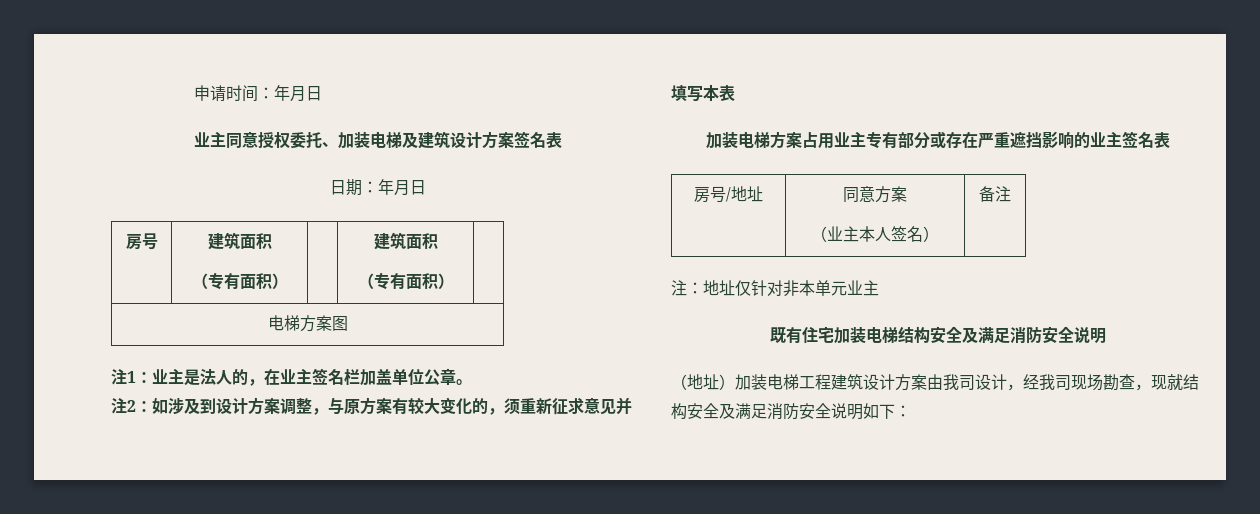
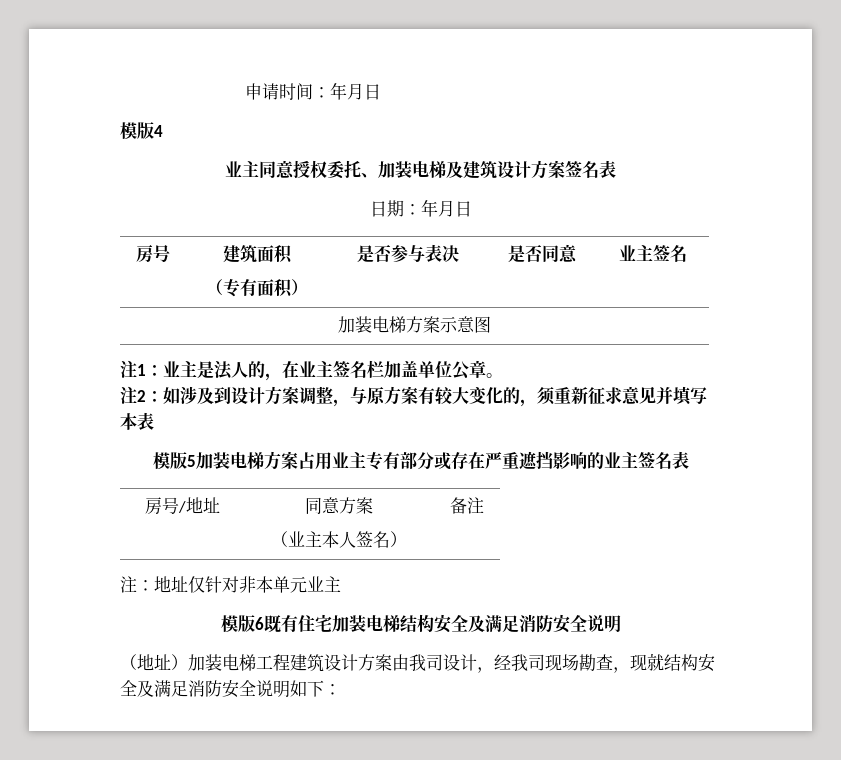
(323, 93) none -> [120,122,163,139] // 模版4
[373,232,438,250] [357,273,454,290] [267,315,332,332] | 建筑面积 // （专有面积） | // 电梯方案 -> [357,244,459,263] [508,244,577,263] [619,245,688,262] [338,316,475,333] 是否参与表决 | 是否同意 | 业主签名 // 加装电梯方案示意
(735, 93) none -> [152,452,196,469] 模版5
(879, 288) none -> [220,615,264,632] 模版6

